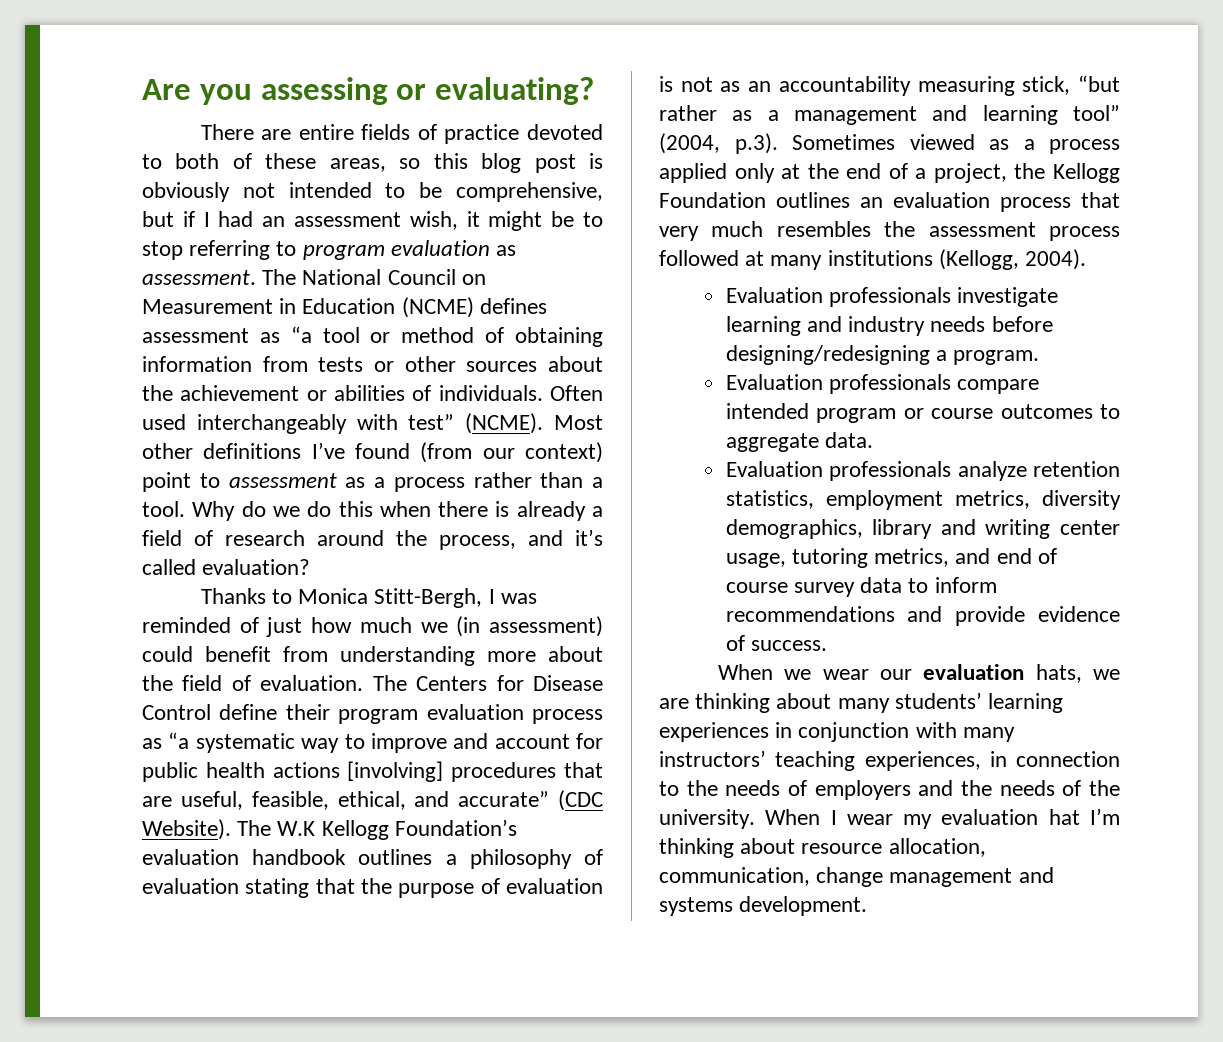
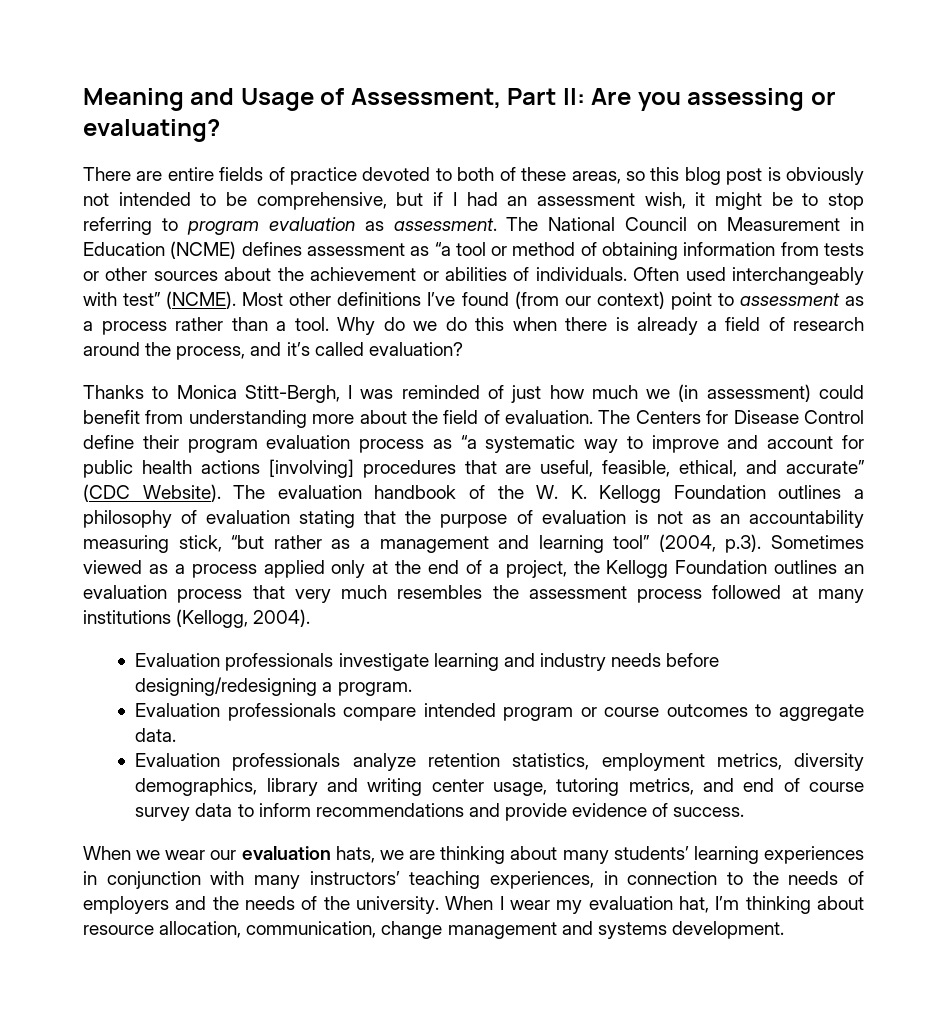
(142, 89) none -> [83,88,585,111] Meaning and Usage of Assessment, Part II:
[277,819,517,840] [142,849,347,865] W.K Kellogg Foundation’s evaluation handbook -> [277,485,766,503] evaluation handbook of the W. K. Kellogg Foundation
[1048,809,1080,825] hat -> [678,896,709,913] hat,

